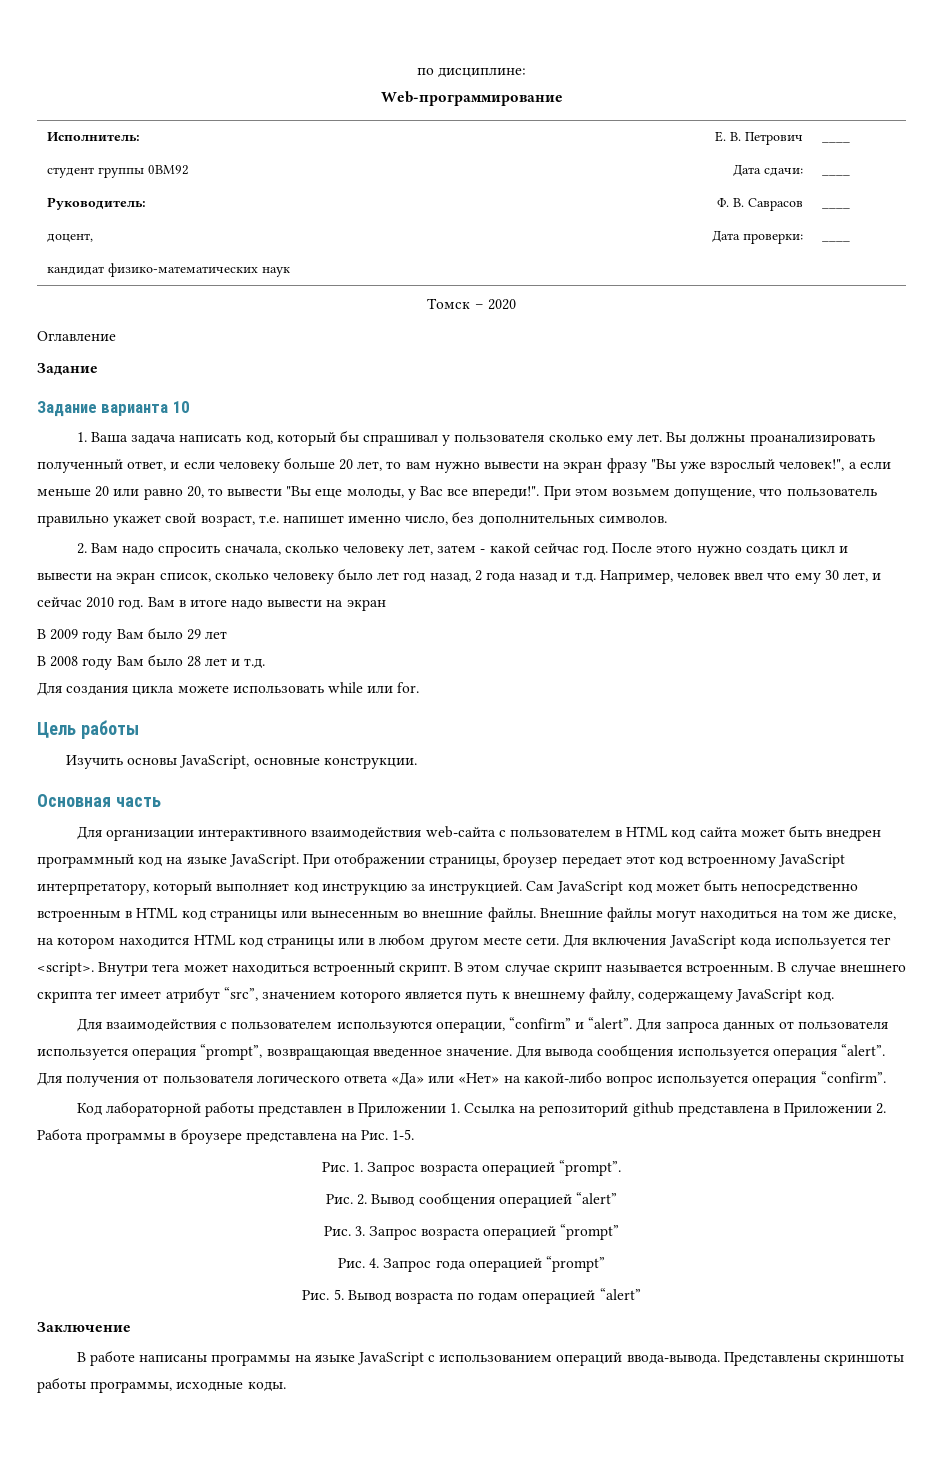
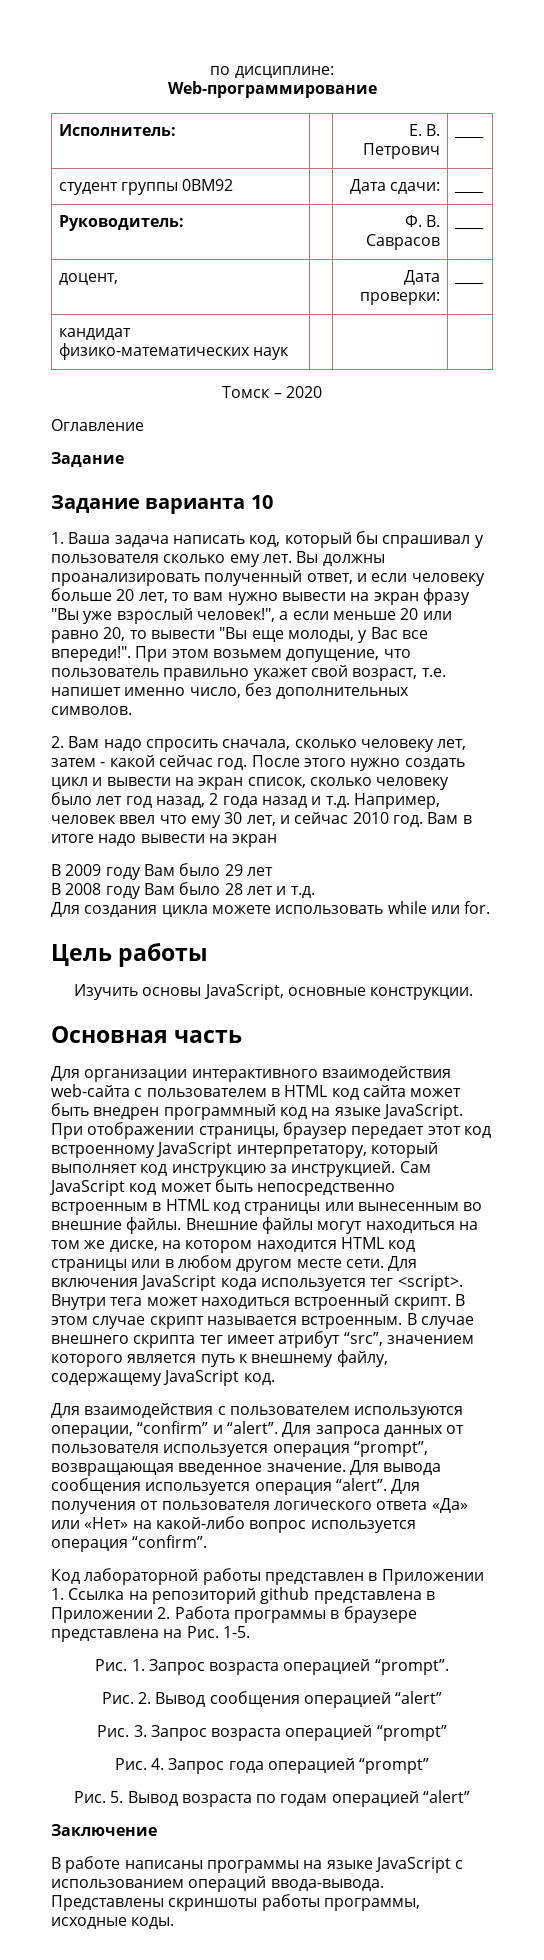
[503,852,558,868] броузер -> [282,1122,347,1139] браузер
[180,1128,242,1144] броузере -> [343,1606,417,1623] браузере

